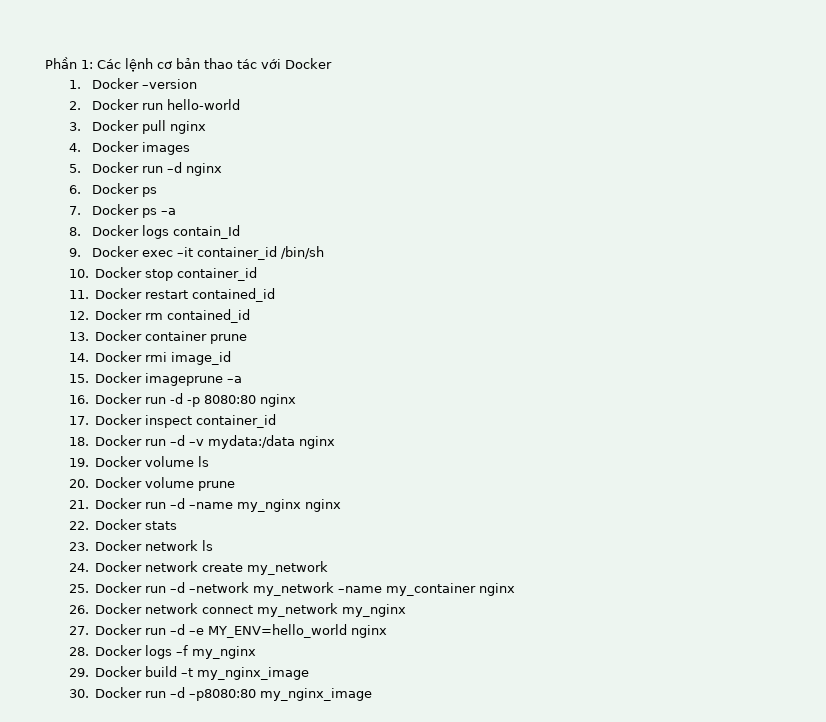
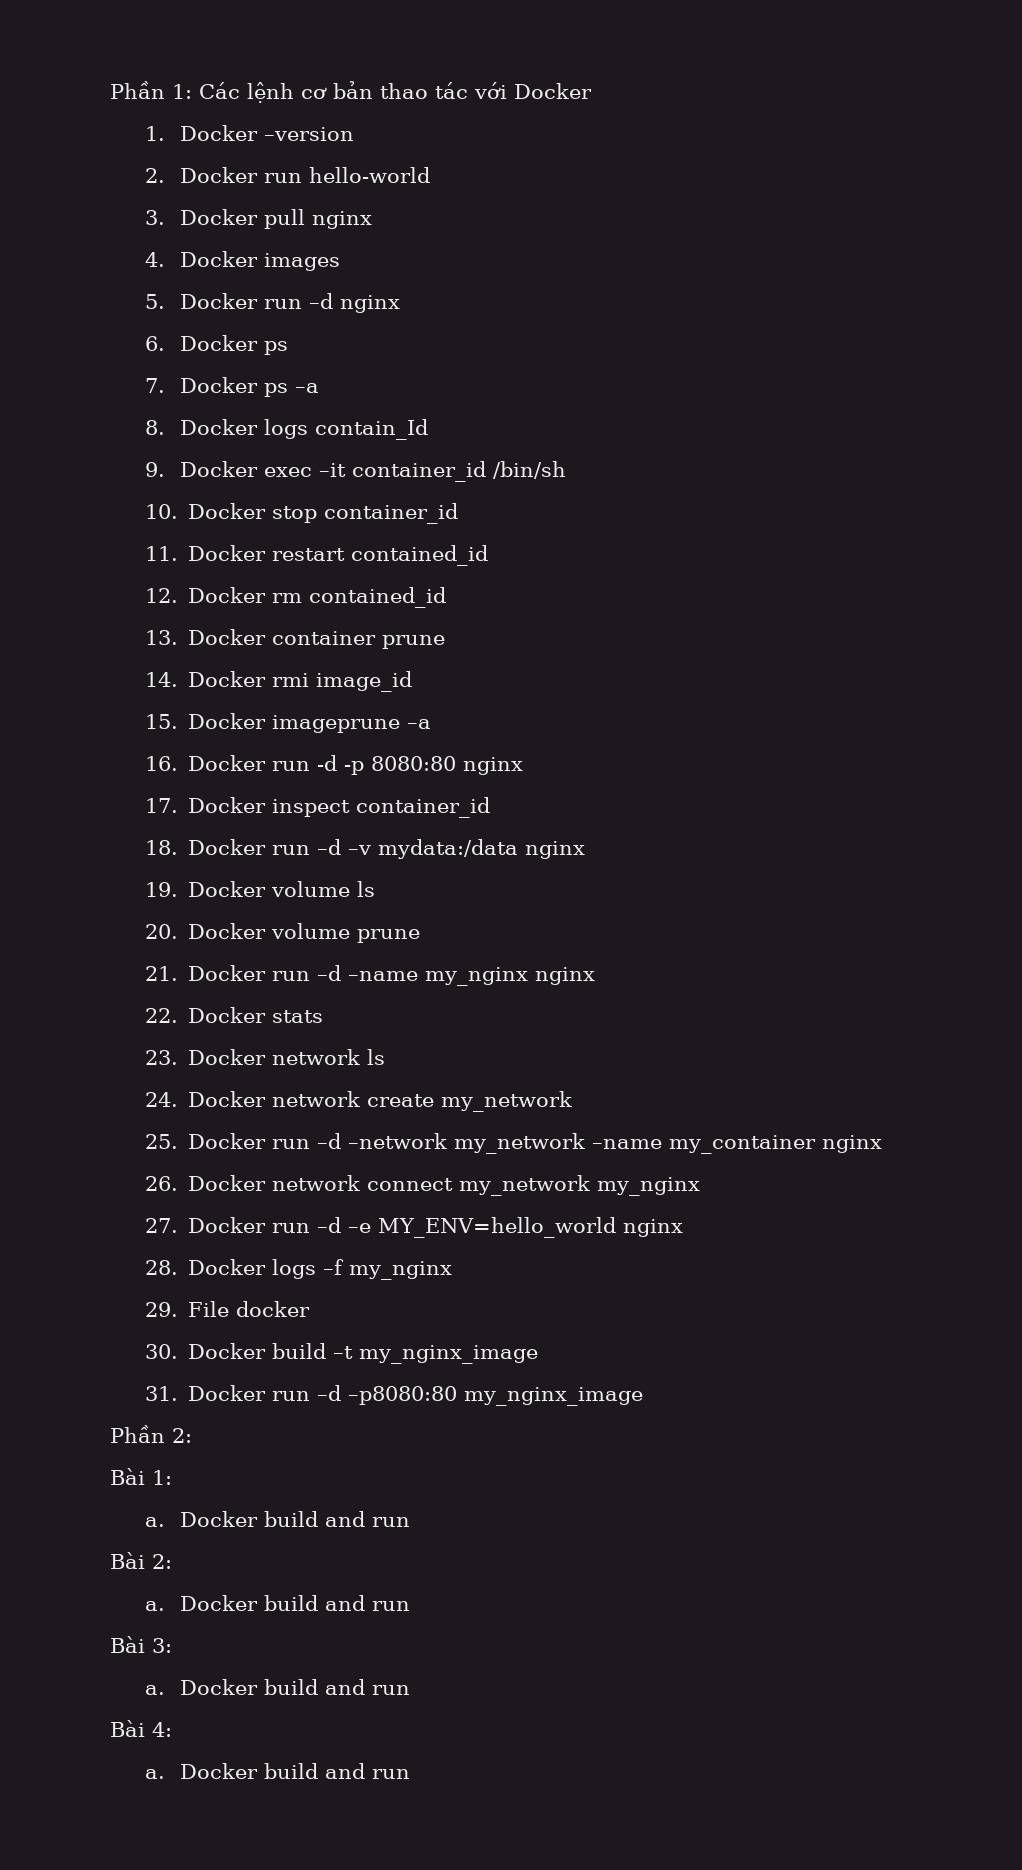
(89, 672) none -> [188,1301,311,1317] [144,1344,178,1359] File docker // 30.
[68,689,89,698] 30. -> [144,1386,178,1401] 31.
(372, 694) none -> [110,1425,192,1443] [110,1468,172,1485] [144,1511,410,1527] [110,1552,172,1569] [144,1595,410,1611] [110,1636,172,1653] [144,1679,410,1695] [110,1720,172,1737] [144,1763,410,1779] // Phần 2: // Bài 1: // a. Docker build and run // Bài 2: // a. Docker build and run // Bài 3: // a. Docker build and run // Bài 4: // a. Docker build and run

